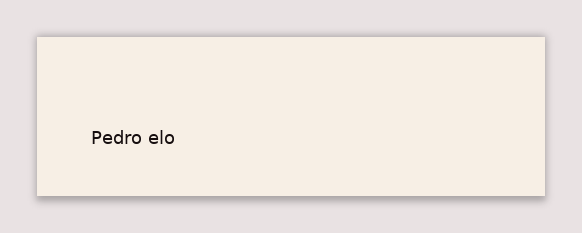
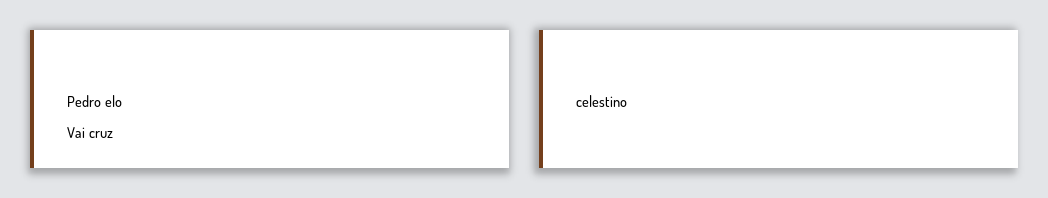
(175, 137) none -> [67,127,113,138] [576,95,627,107] // Vai cruz // celestino

